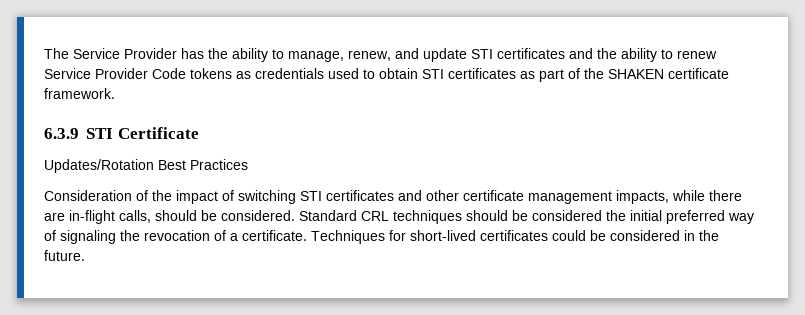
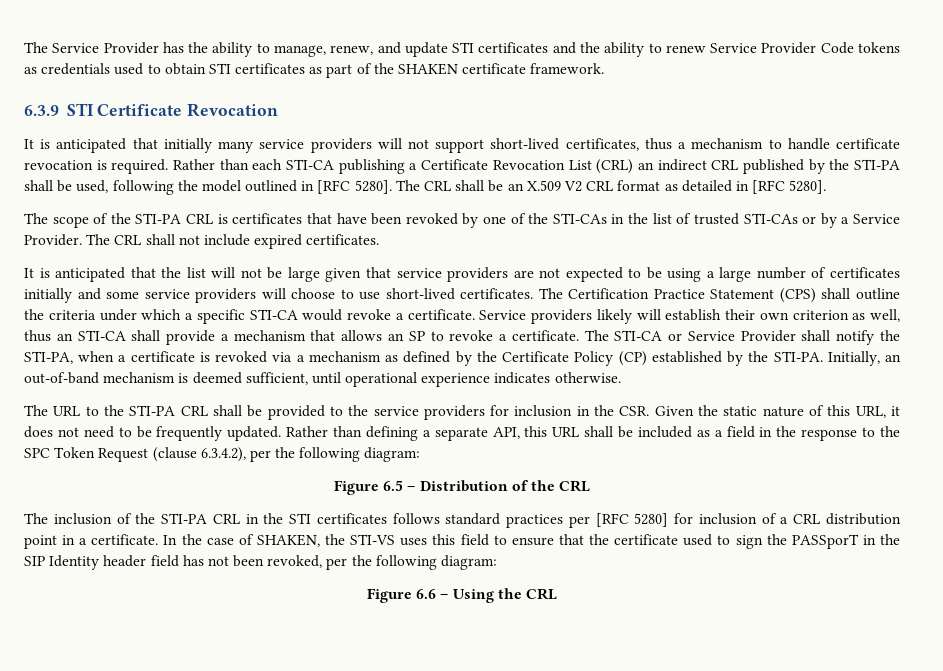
[44,159,248,173] [44,190,742,204] [44,210,754,224] [44,230,719,244] [44,250,85,261] // Updates/Rotation Best Practices // Consideration of the impact of switching STI certificates and other certificate management impacts, while there are in-flight calls, should be considered. Standard CRL techniques should be considered the initial preferred way of signaling the revocation of a certificate. Techniques for short-lived certificates could be considered in the future. -> [187,103,279,117] [24,138,900,153] [24,159,901,174] [24,180,827,195] [24,213,901,228] [24,234,380,249] [24,267,900,282] [24,288,900,303] [24,309,900,324] [24,330,900,345] [24,351,901,366] [24,372,621,387] [24,405,901,420] [24,426,900,441] [24,447,421,462] [333,480,591,495] [24,513,902,528] [24,534,901,549] [24,555,498,570] [367,588,557,603] Revocation // It is anticipated that initially many service providers will not support short-lived certificates, thus a mechanism to handle certificate revocation is required. Rather than each STI-CA publishing a Certificate Revocation List (CRL) an indirect CRL published by the STI-PA shall be used, following the model outlined in [RFC 5280]. The CRL shall be an X.509 V2 CRL format as detailed in [RFC 5280]. // The scope of the STI-PA CRL is certificates that have been revoked by one of the STI-CAs in the list of trusted STI-CAs or by a Service Provider. The CRL shall not include expired certificates. // It is anticipated that the list will not be large given that service providers are not expected to be using a large number of certificates initially and some service providers will choose to use short-lived certificates. The Certification Practice Statement (CPS) shall outline the criteria under which a specific STI-CA would revoke a certificate. Service providers likely will establish their own criterion as well, thus an STI-CA shall provide a mechanism that allows an SP to revoke a certificate. The STI-CA or Service Provider shall notify the STI-PA, when a certificate is revoked via a mechanism as defined by the Certificate Policy (CP) established by the STI-PA. Initially, an out-of-band mechanism is deemed sufficient, until operational experience indicates otherwise. // The URL to the STI-PA CRL shall be provided to the service providers for inclusion in the CSR. Given the static nature of this URL, it does not need to be frequently updated. Rather than defining a separate API, this URL shall be included as a field in the response to the SPC Token Request (clause 6.3.4.2), per the following diagram: // Figure 6.5 – Distribution of the CRL // The inclusion of the STI-PA CRL in the STI certificates follows standard practices per [RFC 5280] for inclusion of a CRL distribution point in a certificate. In the case of SHAKEN, the STI-VS uses this field to ensure that the certificate used to sign the PASSporT in the SIP Identity header field has not been revoked, per the following diagram: // Figure 6.6 – Using the CRL

